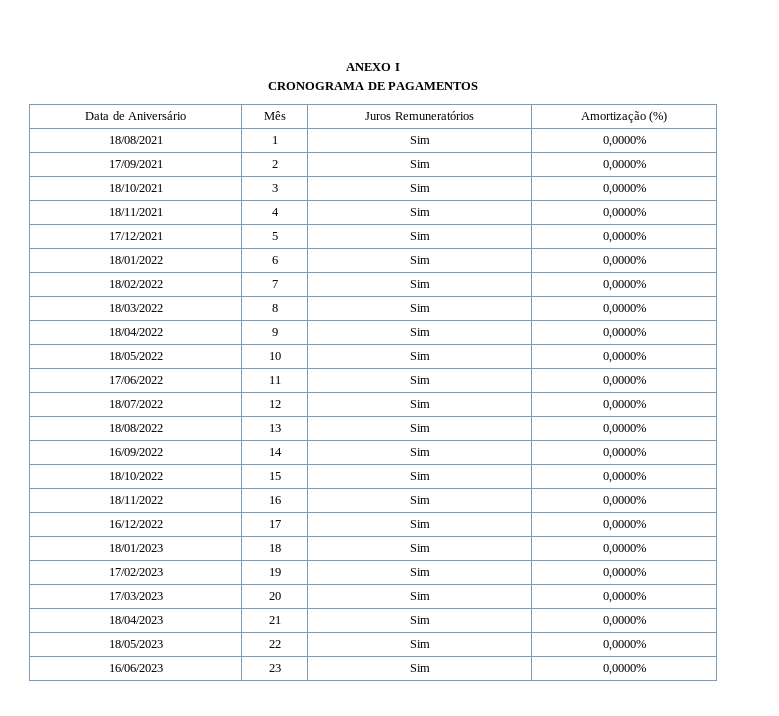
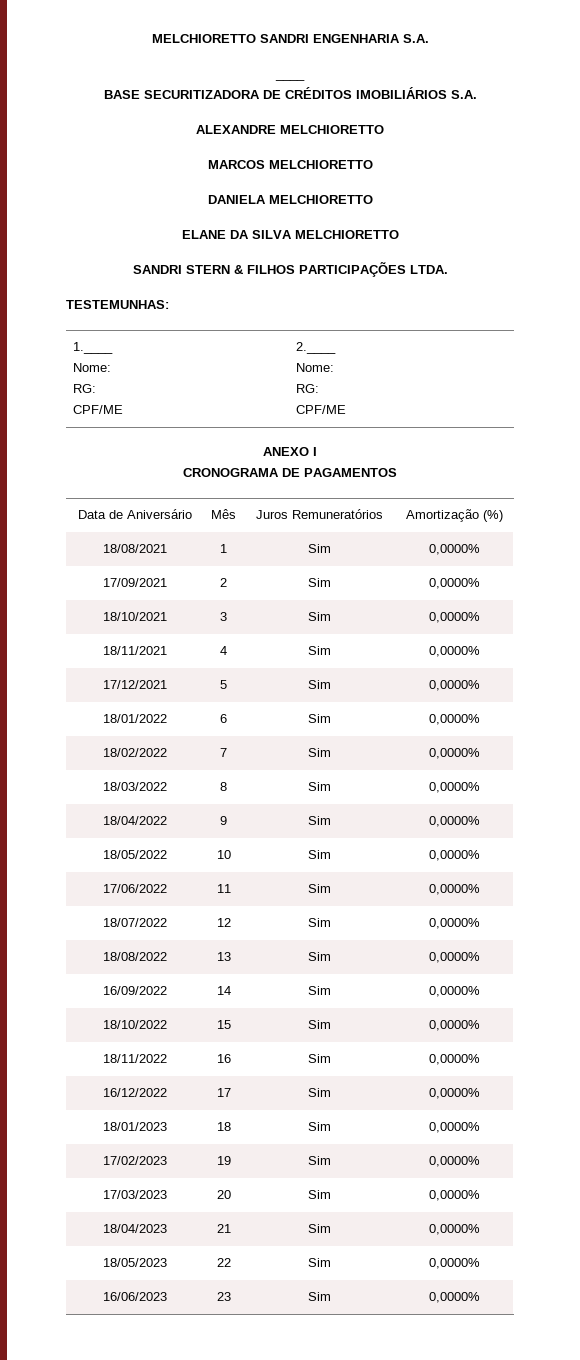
(346, 67) none -> [151,34,429,43] [275,78,305,81] [103,87,477,99] [196,125,384,134] [207,160,373,169] [207,195,373,204] [181,230,399,239] [132,262,448,277] [66,300,169,309] [72,342,113,354] [72,363,111,372] [72,384,96,393] [72,405,123,414] [295,342,336,354] [295,363,334,372] [295,384,319,393] [295,405,346,414] MELCHIORETTO SANDRI ENGENHARIA S.A. // ____ // BASE SECURITIZADORA DE CRÉDITOS IMOBILIÁRIOS S.A. // ALEXANDRE MELCHIORETTO // MARCOS MELCHIORETTO // DANIELA MELCHIORETTO // ELANE DA SILVA MELCHIORETTO // SANDRI STERN & FILHOS PARTICIPAÇÕES LTDA. // TESTEMUNHAS: // 1.____ // Nome: // RG: // CPF/ME | 2.____ // Nome: // RG: // CPF/ME //

